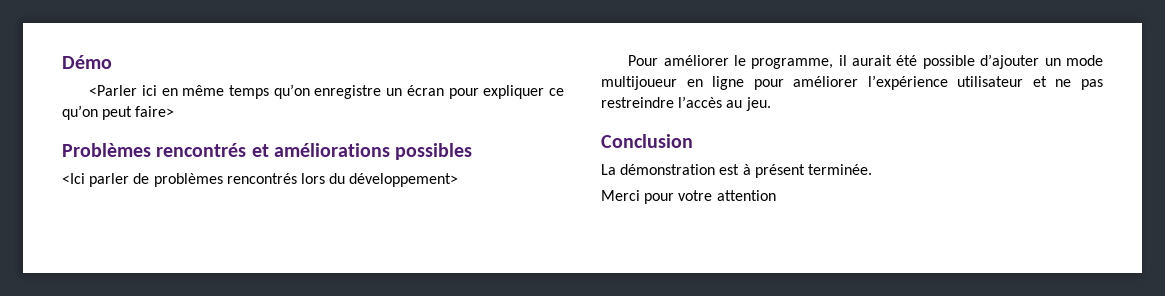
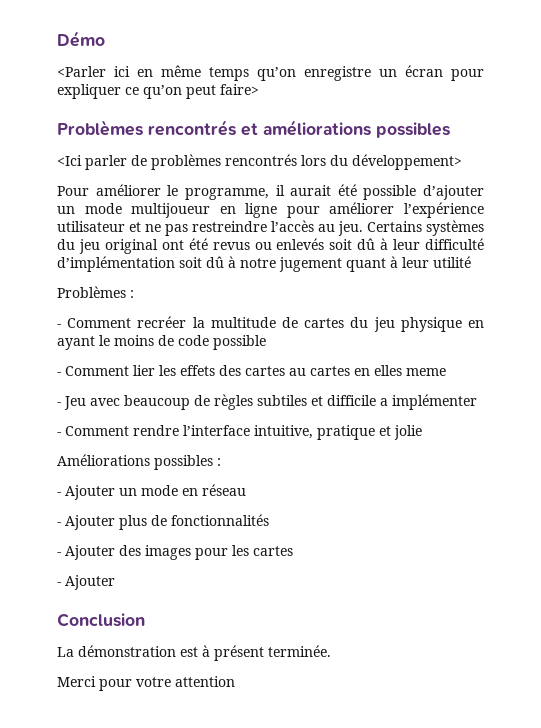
(771, 104) none -> [367,220,484,236] [57,238,485,254] [57,256,471,272] [57,286,134,298] [57,316,484,332] [57,335,266,350] [57,365,446,376] [57,394,477,410] [57,425,422,440] [57,454,221,470] [57,484,246,500] [57,514,269,530] [57,545,293,560] [57,575,115,590] Certains systèmes du jeu original ont été revus ou enlevés soit dû à leur difficulté d’implémentation soit dû à notre jugement quant à leur utilité // Problèmes : // - Comment recréer la multitude de cartes du jeu physique en ayant le moins de code possible // - Comment lier les effets des cartes au cartes en elles meme // - Jeu avec beaucoup de règles subtiles et difficile a implémenter // - Comment rendre l’interface intuitive, pratique et jolie // Améliorations possibles : // - Ajouter un mode en réseau // - Ajouter plus de fonctionnalités // - Ajouter des images pour les cartes // - Ajouter

